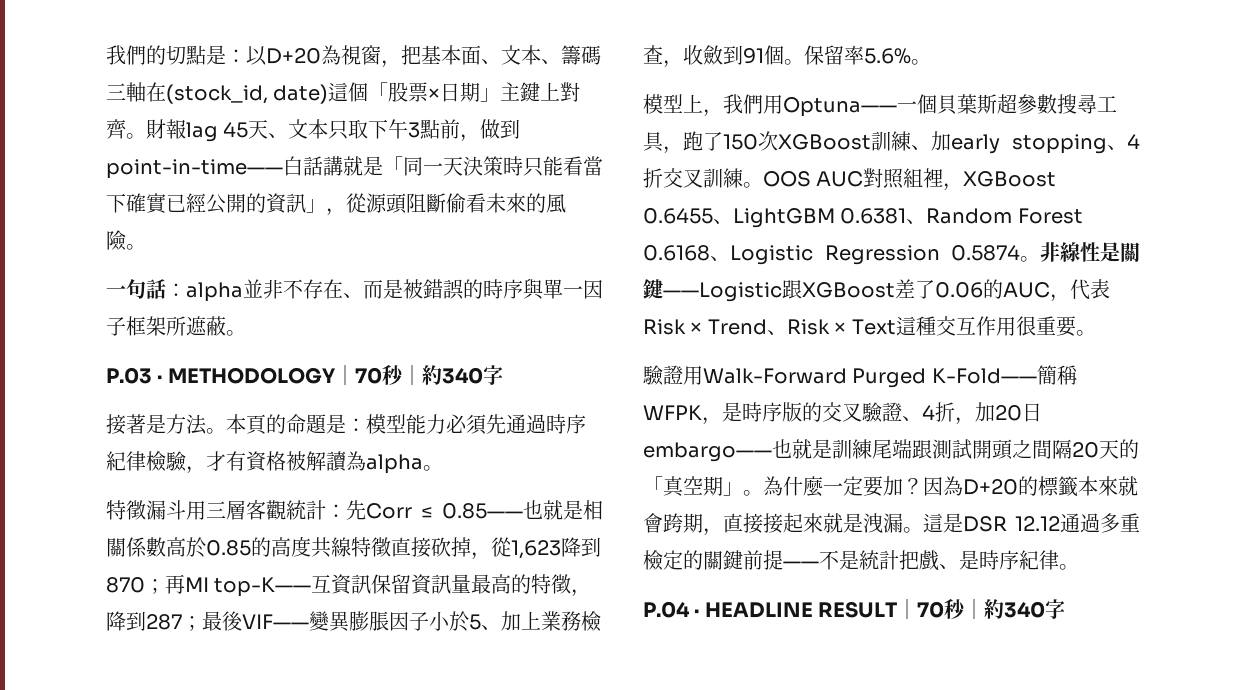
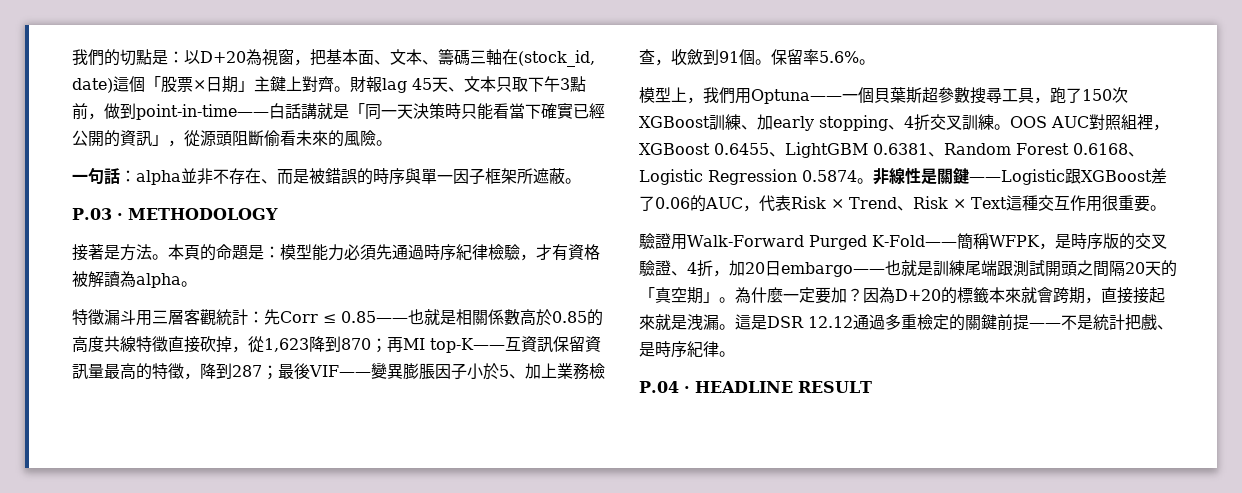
[334,365,503,386] ｜70秒｜約340字 -> (278, 214) none
[897,599,1066,620] ｜70秒｜約340字 -> (872, 387) none

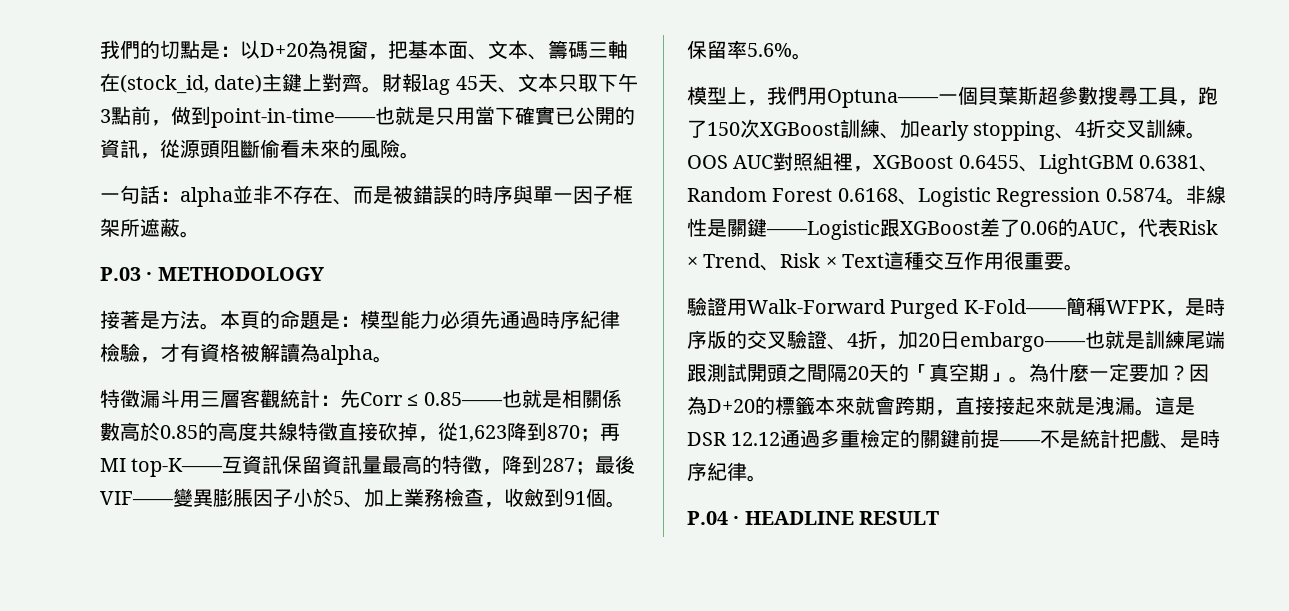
[113,76,254,93] 這個「股票×日期」 -> (263, 83) none
[269,103,509,120] 白話講就是「同一天決策時只能看 -> [375,106,475,125] 也就是只用
[589,103,605,119] 經 -> (575, 116) none
[152,134,168,146] 」 -> (140, 148) none

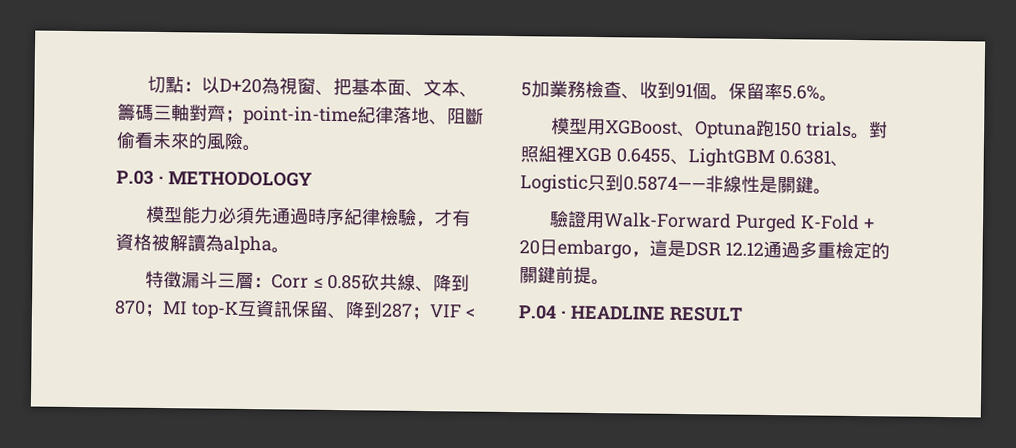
[100,40,220,59] 我們的切點是 -> [147,75,185,94] 切點
[368,54,388,60] ， -> [315,89,335,96] 、
[100,73,638,95] [100,106,635,128] [100,139,220,159] 在(stock_id, date)主鍵上對齊。財報lag 45天、文本只取下午3點前，做到point-in-time——也就是只用當下確實已公開的資訊，從源頭 -> [189,104,448,126] 對齊；point-in-time紀律落地、
[100,185,633,207] [100,218,200,238] [100,267,324,281] [100,310,360,330] 一句話：alpha並非不存在、而是被錯誤的時序與單一因子框架所遮蔽。 // P.03 · METHODOLOGY // 接著是方法。本頁的命題是： -> [116,170,312,187] P.03 · METHODOLOGY //
[180,389,622,408] [100,422,620,442] [100,455,636,477] [100,488,404,508] 用三層客觀統計：先Corr ≤ 0.85——也就是相關係數高於0.85的高度共線特徵直接砍掉，從1,623降到870；再MI top-K——互資訊保留資訊量最高的特徵，降到287；最後VIF——變異膨脹因子小於5、加上 -> [217,271,470,293] [114,300,476,321] [521,80,550,98] 三層：Corr ≤ 0.85砍共線、降到870；MI top-K互資訊保留、降到287；VIF < 5加
[484,488,544,508] ，收斂 -> [621,81,658,100] 、收
[727,86,1218,108] [687,119,1207,141] [687,155,774,169] 上，我們用Optuna——一個貝葉斯超參數搜尋工具，跑了150次XGBoost訓練、加early stopping、4折交叉訓練。OOS AUC -> [587,118,871,140] 用XGBoost、Optuna跑150 trials。
[853,155,954,172] ，XGBoost -> [574,147,612,163] XGB
[687,185,1226,207] [687,218,1218,240] [687,251,1085,271] [687,297,1225,319] [687,330,1225,352] [687,363,1209,383] [687,396,1155,416] Random Forest 0.6168、Logistic Regression 0.5874。非線性是關鍵——Logistic跟XGBoost差了0.06的AUC，代表Risk × Trend、Risk × Text這種交互作用很重要。 // 驗證用Walk-Forward Purged K-Fold——簡稱WFPK，是時序版的交叉驗證、4折，加20日embargo——也就是訓練尾端跟測試開頭之間隔20天的「真空期」。為什麼一定要加？因為D+20的標籤本來就會跨期，直接接起來就是洩漏。 -> [520,174,832,195] [549,210,875,233] [519,239,650,259] Logistic只到0.5874——非線性是關鍵。 // 驗證用Walk-Forward Purged K-Fold + 20日embargo，
[999,429,1221,449] [687,462,747,481] ——不是統計把戲、是時序紀律 -> (592, 275) none

